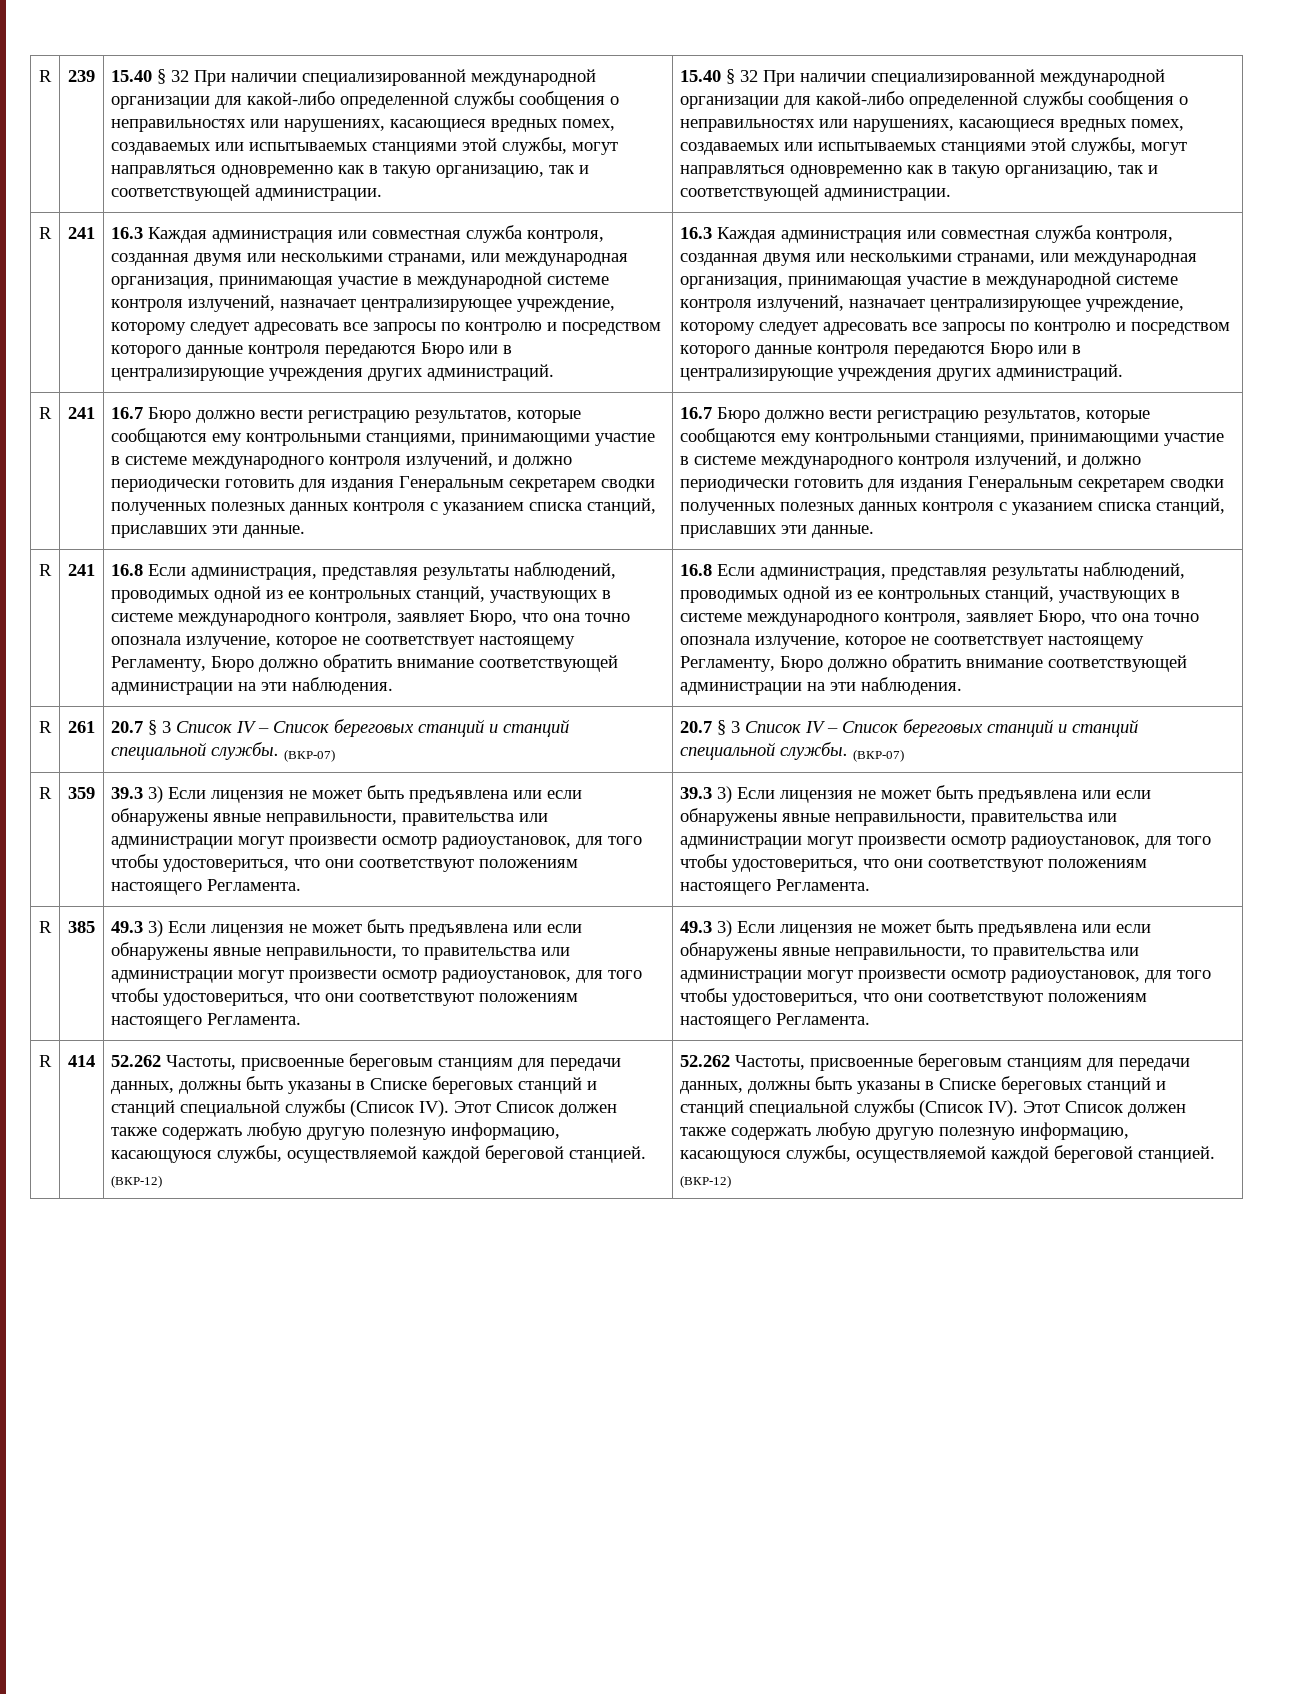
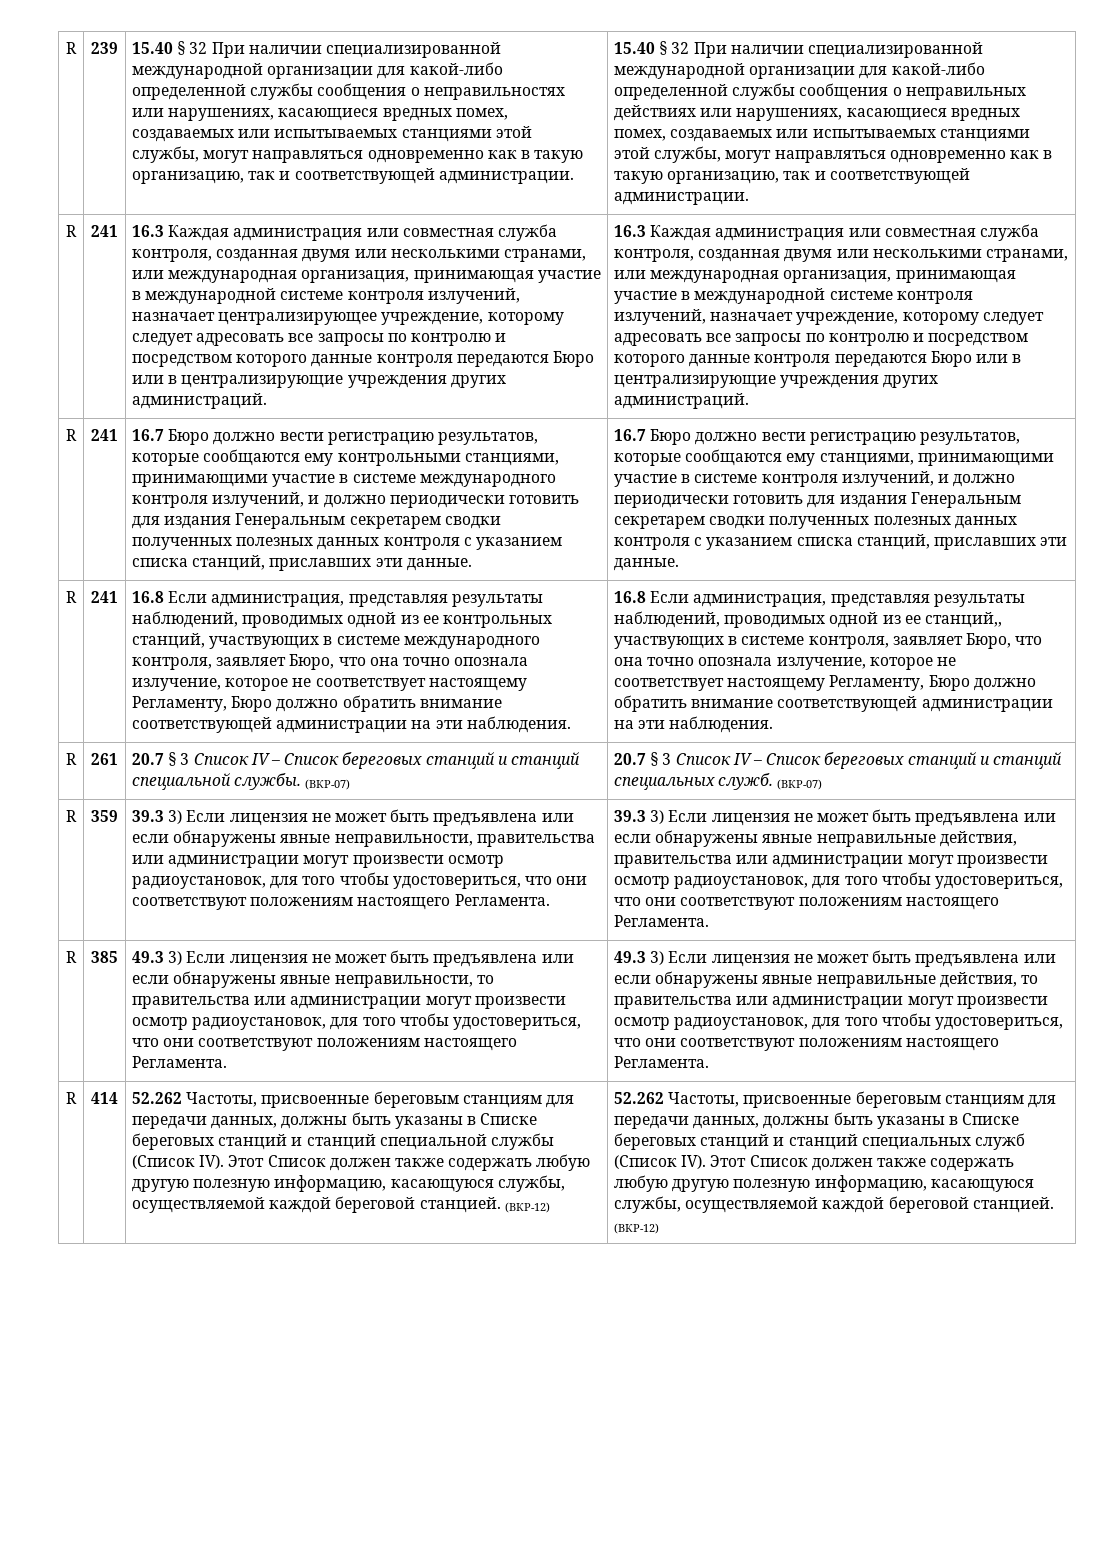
[680,119,816,132] неправильностях -> [905,87,1026,100] [614,105,697,121] неправильных действиях
[930,299,1082,312] централизирующее -> (794, 316) none
[815,433,1225,446] [680,456,894,469] контрольными станциями, принимающими участие в системе международного -> [819,453,1054,466] [614,474,758,487] станциями, принимающими участие в системе
[878,586,1181,603] [680,613,880,626] контрольных станций, участвующих в системе международного -> [924,612,1002,628] [614,636,805,649] станций,, участвующих в системе
[680,742,849,760] специальной службы. -> [614,773,774,790] специальных служб.
[835,813,967,826] неправильности, -> [816,831,1017,847] неправильные действия,
[835,947,967,960] неправильности, -> [816,972,1017,988] неправильные действия,
[749,1099,915,1117] специальной службы -> [861,1133,1025,1150] специальных служб

